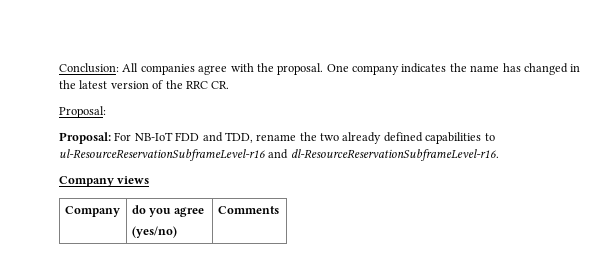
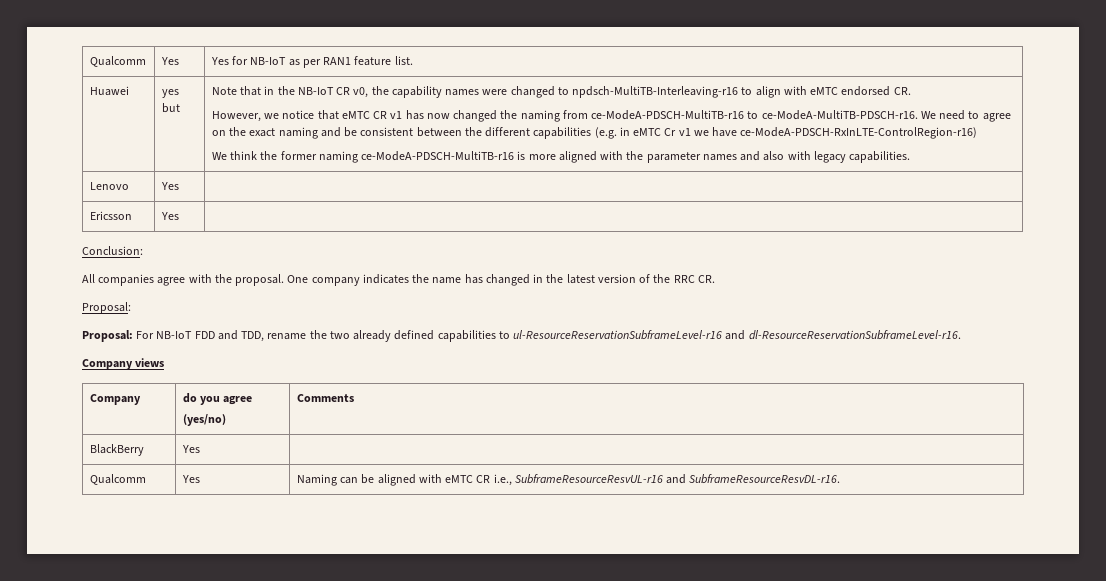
(59, 68) none -> [89,56,146,67] [160,57,179,65] [210,56,413,68] [89,86,129,96] [161,89,179,98] [161,103,180,113] [211,86,911,98] [211,110,1011,122] [211,127,978,139] [211,151,911,163] [89,182,129,190] [160,182,179,190] [89,211,132,220] [160,212,179,220] Qualcomm | Yes | Yes for NB-IoT as per RAN1 feature list. // Huawei | yes but | Note that in the NB-IoT CR v0, the capability names were changed to npdsch-MultiTB-Interleaving-r16 to align with eMTC endorsed CR. // However, we notice that eMTC CR v1 has now changed the naming from ce-ModeA-PDSCH-MultiTB-r16 to ce-ModeA-MultiTB-PDSCH-r16. We need to agree on the exact naming and be consistent between the different capabilities (e.g. in eMTC Cr v1 we have ce-ModeA-PDSCH-RxInLTE-ControlRegion-r16) // We think the former naming ce-ModeA-PDSCH-MultiTB-r16 is more aligned with the parameter names and also with legacy capabilities. // Lenovo | Yes | // Ericsson | Yes | //
(119, 68) none -> (143, 250) //
(279, 210) none -> [89,444,144,456] [181,445,200,453] [89,474,146,485] [181,475,200,483] [296,474,841,486] // BlackBerry | Yes | // Qualcomm | Yes | Naming can be aligned with eMTC CR i.e., SubframeResourceResvUL-r16 and SubframeResourceResvDL-r16.

